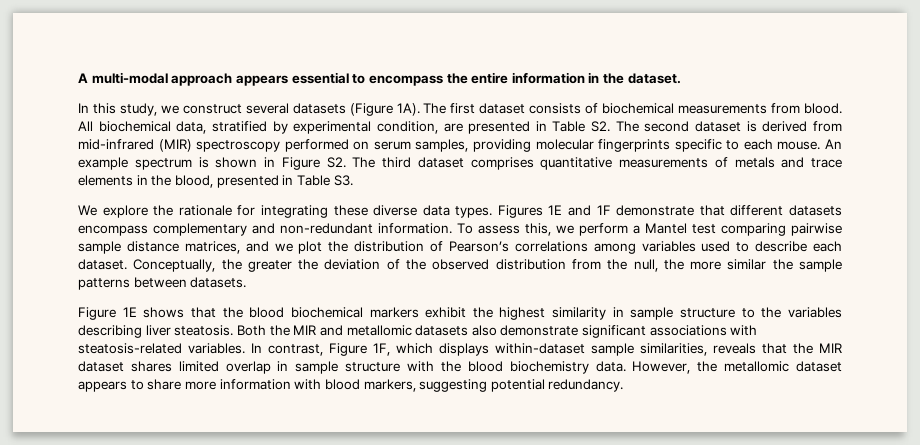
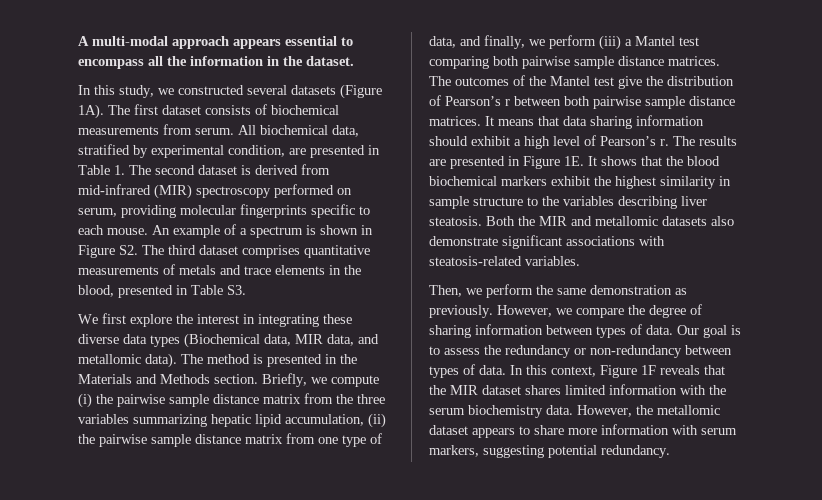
[446,72,509,84] the entire -> [148,56,187,66] all the
[182,104,242,114] construct -> [178,85,244,95] constructed
[804,103,843,114] blood. -> [195,128,234,135] serum.
[591,121,611,132] S2. -> [114,165,125,175] 1.
[373,139,469,152] serum samples, -> [78,208,117,217] serum,
(128, 163) none -> [224,224,247,235] of a
(97, 210) none -> [102,313,126,324] first
[178,205,256,216] rationale for -> [197,314,255,324] interest in
[455,205,843,218] [78,223,628,236] types. Figures 1E and 1F demonstrate that different datasets encompass complementary and non-redundant information. To assess this, we perform -> [150,333,379,348] [78,353,357,368] [78,373,379,387] [78,393,385,408] [78,413,386,428] [78,433,382,447] [429,35,621,50] types (Biochemical data, MIR data, and metallomic data). The method is presented in the Materials and Methods section. Briefly, we compute (i) the pairwise sample distance matrix from the three variables summarizing hepatic lipid accumulation, (ii) the pairwise sample distance matrix from one type of data, and finally, we perform (iii)
[791,223,842,236] [78,241,842,254] [78,259,842,272] [78,277,247,290] [78,307,137,320] pairwise sample distance matrices, and we plot the distribution of Pearson’s correlations among variables used to describe each dataset. Conceptually, the greater the deviation of the observed distribution from the null, the more similar the sample patterns between datasets. // Figure 1E -> [493,56,720,69] [429,75,734,89] [429,95,735,109] [429,115,704,129] [429,135,737,149] [429,156,597,169] both pairwise sample distance matrices. The outcomes of the Mantel test give the distribution of Pearson’s r between both pairwise sample distance matrices. It means that data sharing information should exhibit a high level of Pearson’s r. The results are presented in Figure 1E. It
[251,343,707,356] In contrast, Figure 1F, which displays within-dataset sample similarities, -> [429,284,687,298] [429,304,702,318] [429,324,741,338] [429,345,732,358] [429,364,656,378] // Then, we perform the same demonstration as previously. However, we compare the degree of sharing information between types of data. Our goal is to assess the redundancy or non-redundancy between types of data. In this context, Figure 1F
[225,361,401,374] overlap in sample structure -> [609,384,677,395] information
[467,361,503,372] blood -> [429,408,465,415] serum
[324,379,360,390] blood -> [701,428,737,435] serum

